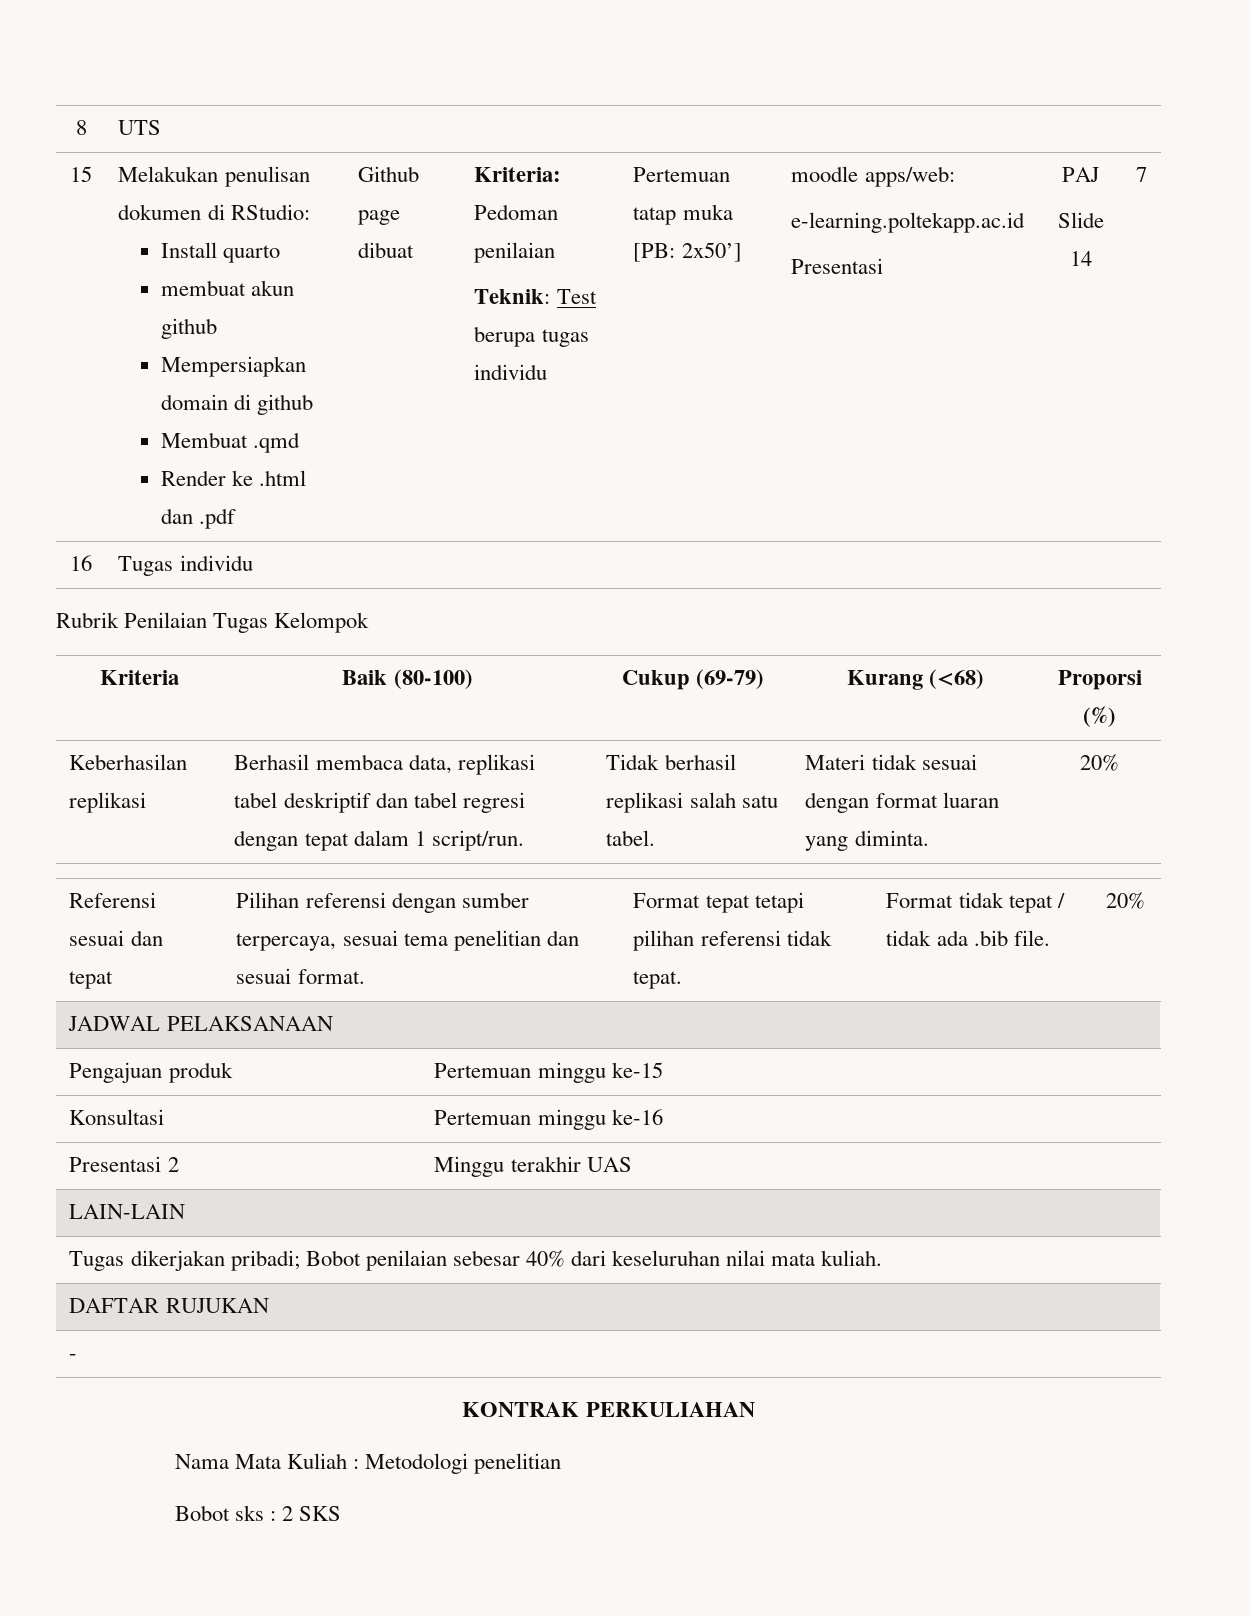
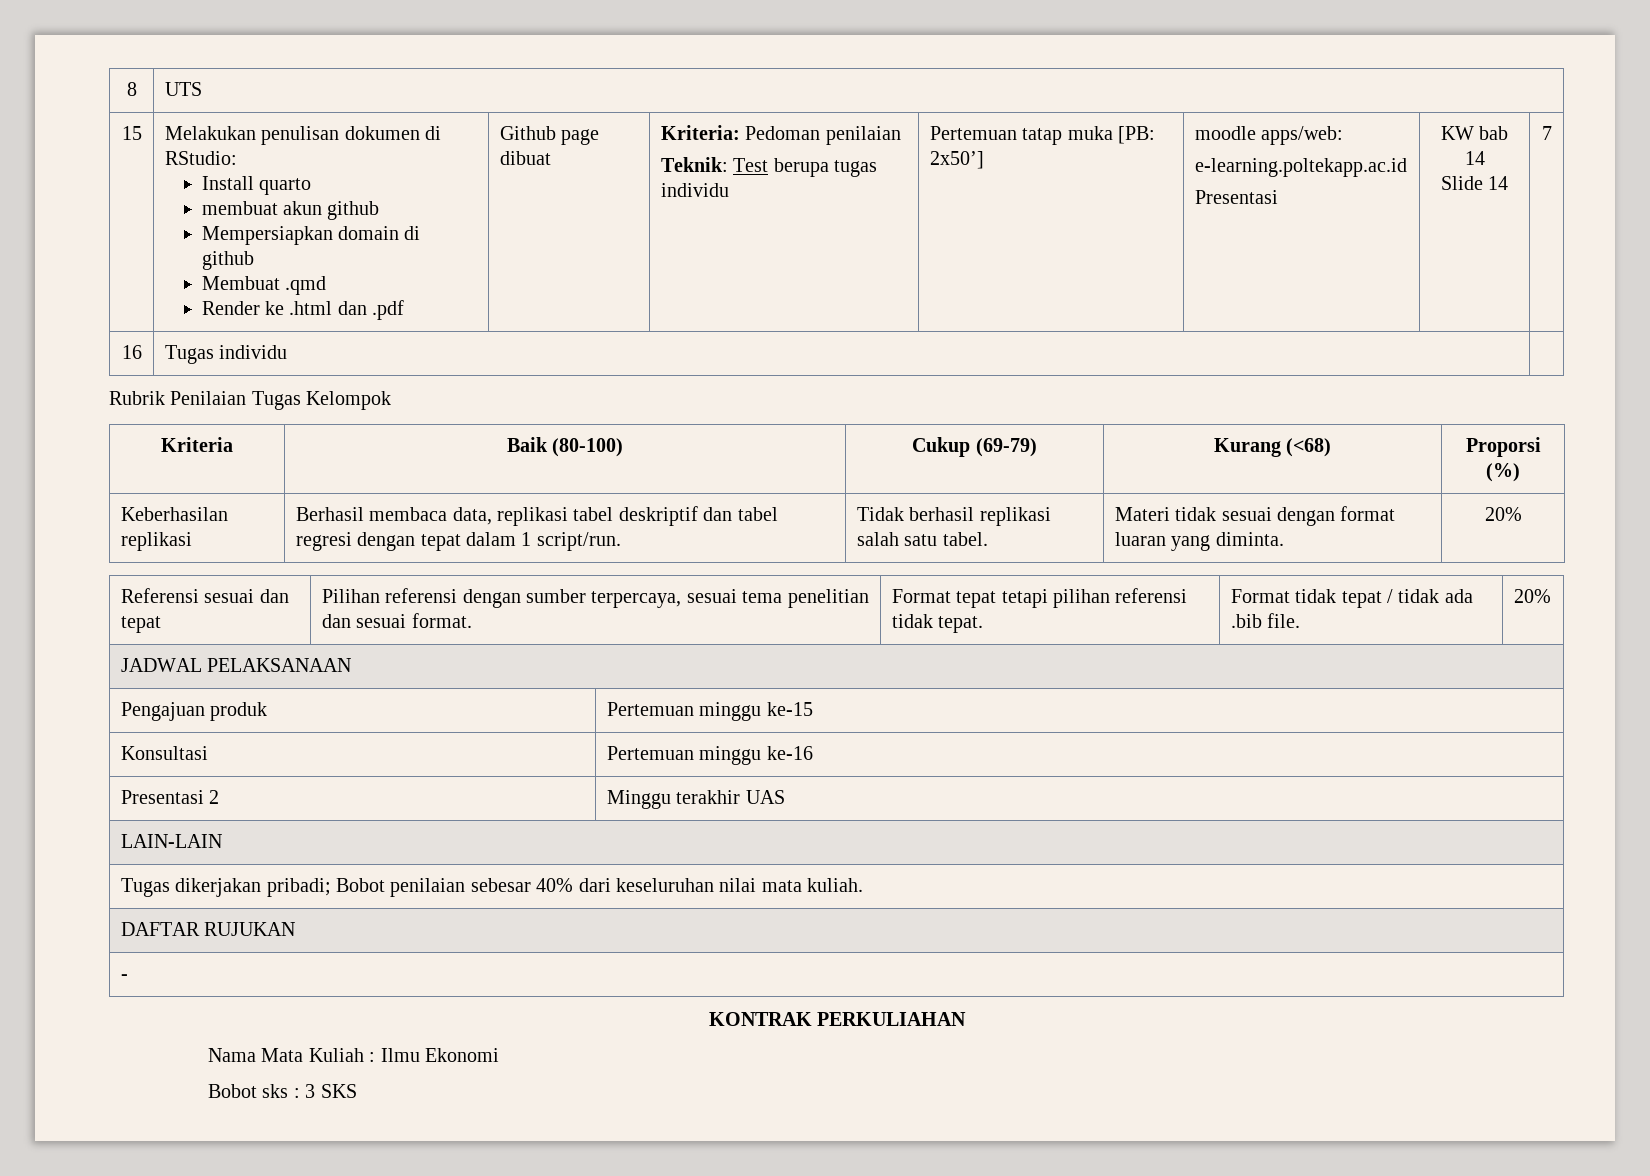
[1062,167,1099,182] PAJ -> [1440,126,1509,140] [1464,151,1485,165] KW bab 14
[365,1453,562,1474] Metodologi penelitian -> [380,1048,500,1062] Ilmu Ekonomi
[282,1506,294,1521] 2 -> [305,1084,316,1098] 3

